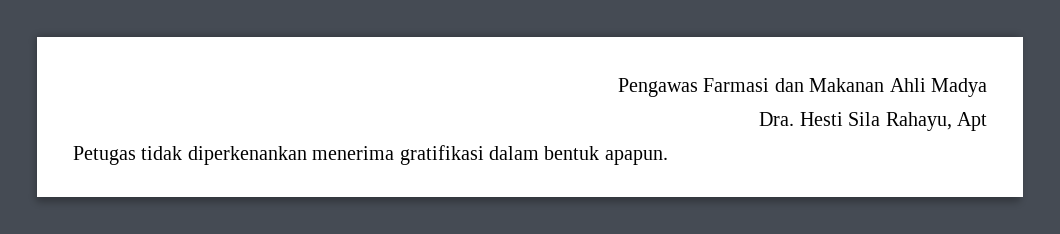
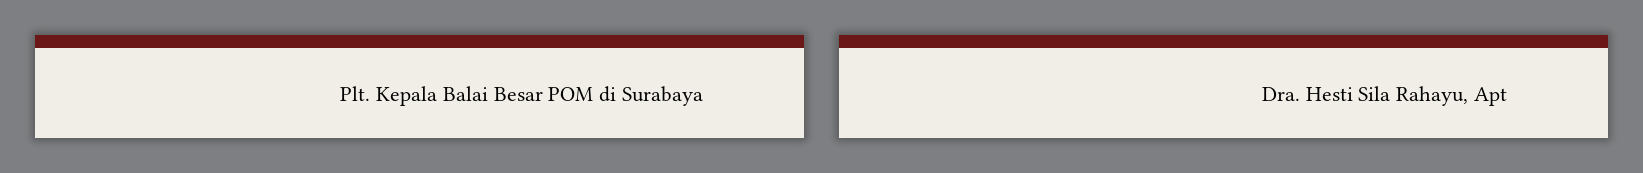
[618,78,987,97] Pengawas Farmasi dan Makanan Ahli Madya -> [340,86,703,106] Plt. Kepala Balai Besar POM di Surabaya
[73,145,668,165] // Petugas tidak diperkenankan menerima gratifikasi dalam bentuk apapun. -> (1507, 96) none

